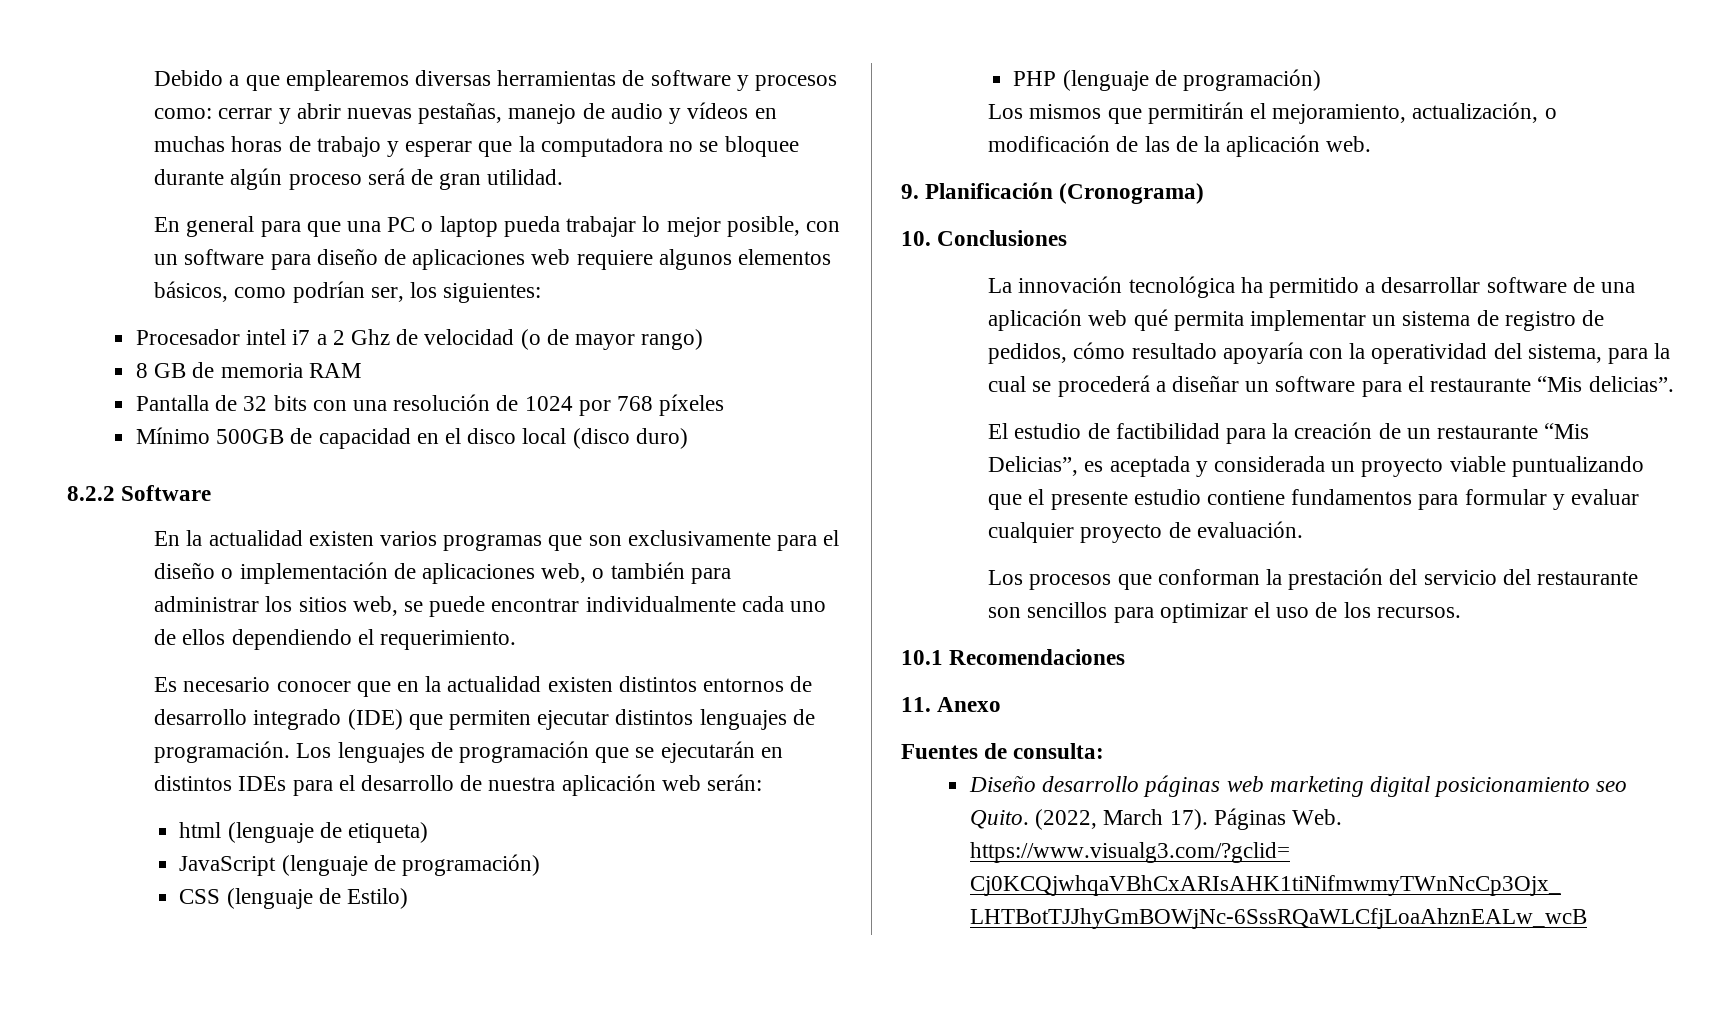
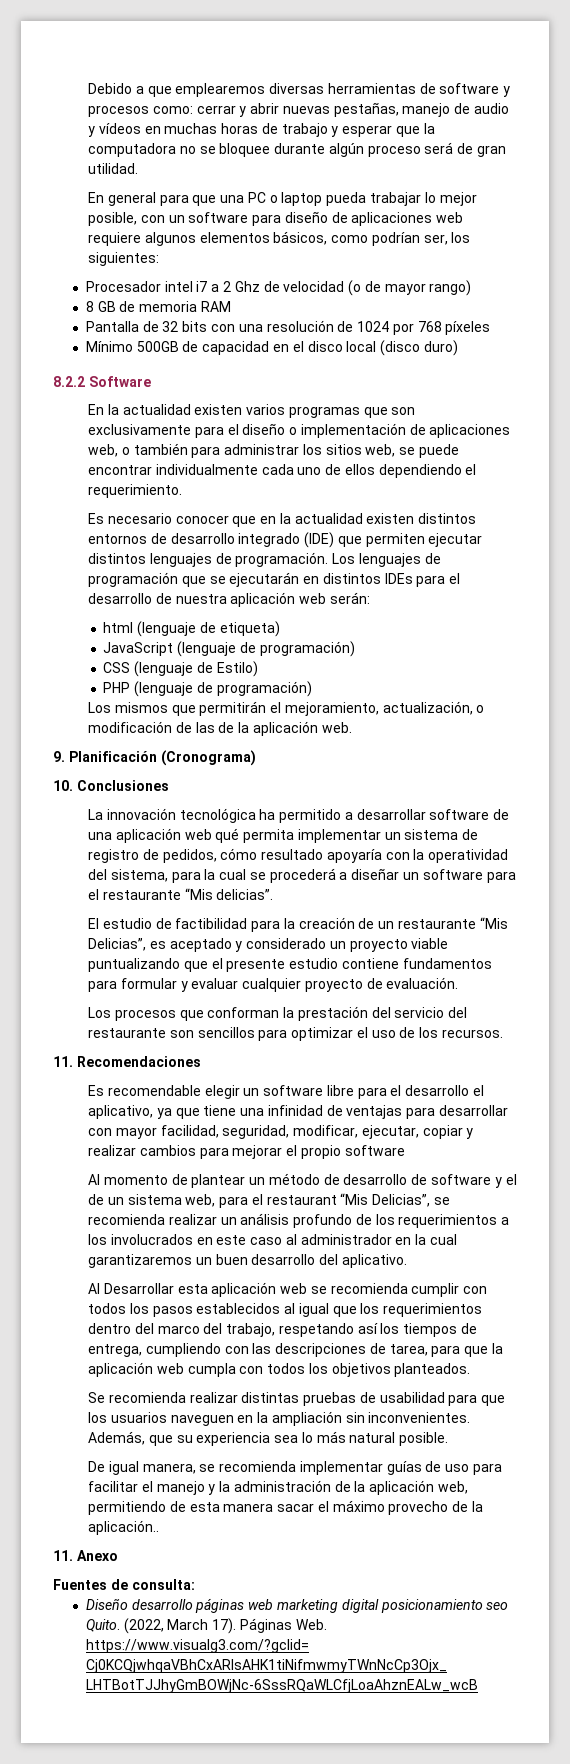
[1109,456,1326,477] aceptada y considerada -> [169,938,327,952] aceptado y considerado
[901,650,943,665] 10.1 -> [53,1056,73,1067] 11.
(1126, 657) none -> [88,1085,485,1099] [88,1105,509,1119] [88,1125,474,1139] [88,1145,405,1159] [88,1173,517,1188] [88,1193,451,1208] [88,1213,510,1228] [88,1234,458,1245] [88,1254,407,1268] [88,1282,488,1297] [88,1303,483,1317] [88,1323,478,1337] [88,1343,504,1357] [88,1362,471,1377] [88,1392,506,1406] [88,1411,471,1426] [88,1431,449,1446] [88,1461,503,1475] [88,1480,469,1495] [88,1500,484,1515] [88,1520,160,1535] // Es recomendable elegir un software libre para el desarrollo el aplicativo, ya que tiene una infinidad de ventajas para desarrollar con mayor facilidad, seguridad, modificar, ejecutar, copiar y realizar cambios para mejorar el propio software // Al momento de plantear un método de desarrollo de software y el de un sistema web, para el restaurant “Mis Delicias”, se recomienda realizar un análisis profundo de los requerimientos a los involucrados en este caso al administrador en la cual garantizaremos un buen desarrollo del aplicativo. // Al Desarrollar esta aplicación web se recomienda cumplir con todos los pasos establecidos al igual que los requerimientos dentro del marco del trabajo, respetando así los tiempos de entrega, cumpliendo con las descripciones de tarea, para que la aplicación web cumpla con todos los objetivos planteados. // Se recomienda realizar distintas pruebas de usabilidad para que los usuarios naveguen en la ampliación sin inconvenientes. Además, que su experiencia sea lo más natural posible. // De igual manera, se recomienda implementar guías de uso para facilitar el manejo y la administración de la aplicación web, permitiendo de esta manera sacar el máximo provecho de la aplicación..

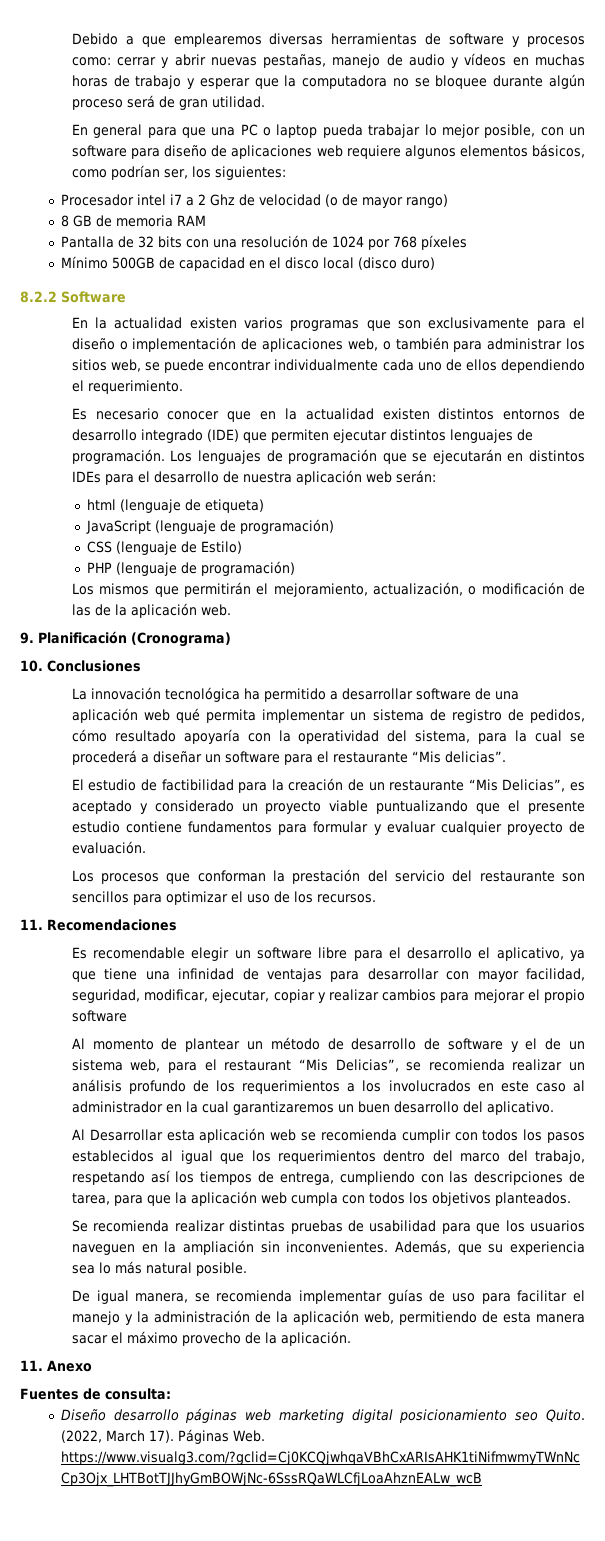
[88,1520,160,1535] aplicación.. -> [280,1331,351,1346] aplicación.

